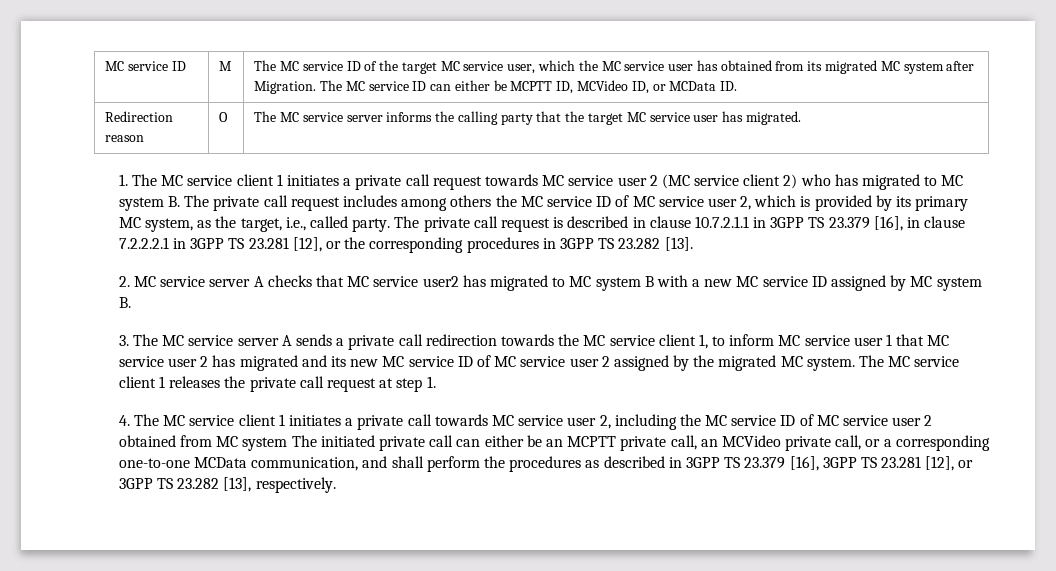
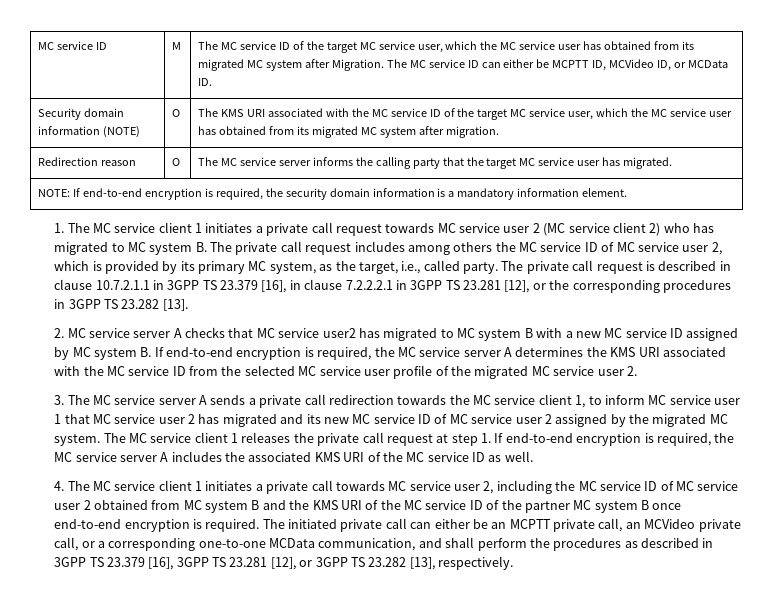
(738, 86) none -> [37,108,124,120] [37,126,140,138] [171,109,180,117] [197,108,733,120] [197,126,499,138] // Security domain information (NOTE) | O | The KMS URI associated with the MC service ID of the target MC service user, which the MC service user has obtained from its migrated MC system after migration.
(801, 118) none -> [37,188,628,200] // NOTE: If end-to-end encryption is required, the security domain information is a mandatory information element.
(131, 302) none -> [154,347,726,360] [54,365,637,379] If end-to-end encryption is required, the MC service server A determines the KMS URI associated with the MC service ID from the selected MC service user profile of the migrated MC service user 2.
(436, 382) none -> [494,433,735,446] [54,451,533,462] If end-to-end encryption is required, the MC service server A includes the associated KMS URI of the MC service ID as well.
(288, 444) none -> [251,500,682,513] [54,519,260,532] B and the KMS URI of the MC service ID of the partner MC system B once end-to-end encryption is required.

